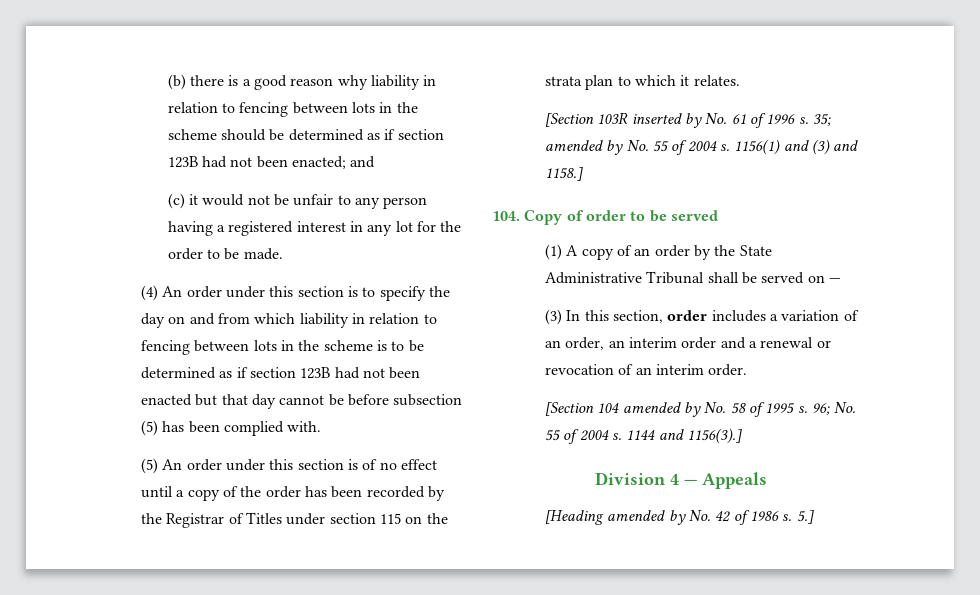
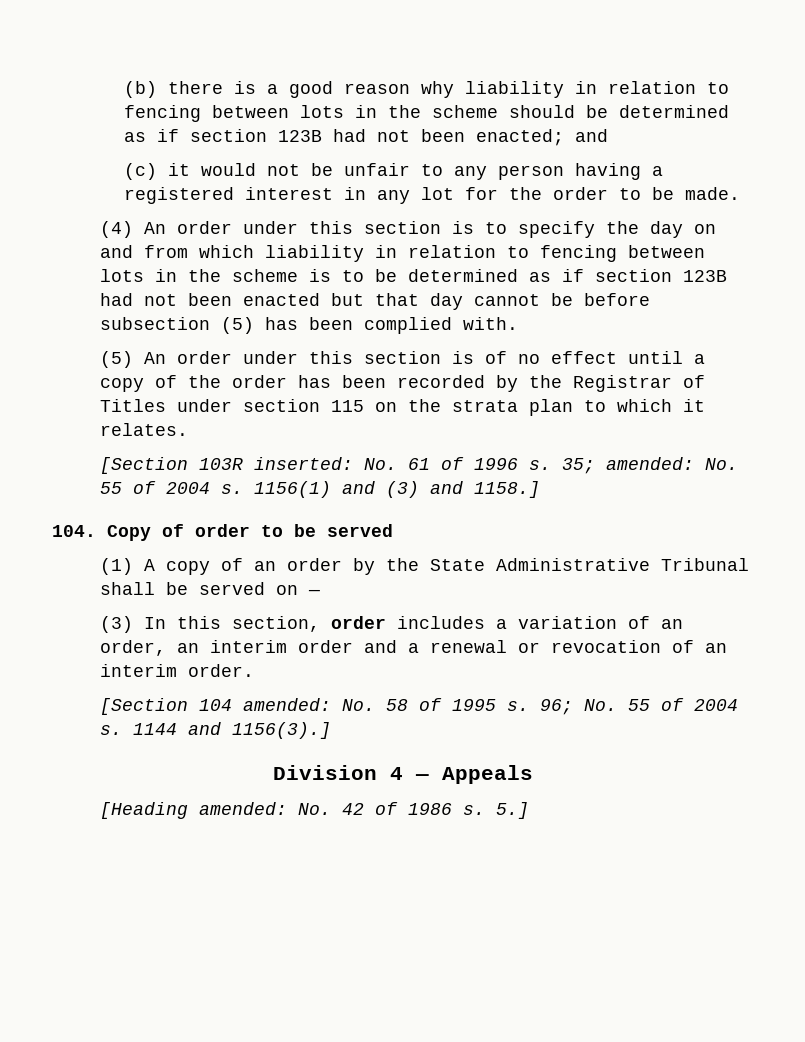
[631,113,703,128] inserted by -> [253,457,353,470] inserted:
[545,140,624,155] amended by -> [605,457,694,470] amended:
[622,402,702,417] amended by -> [242,698,331,711] amended:
[607,510,686,525] amended by -> [198,802,287,815] amended:

